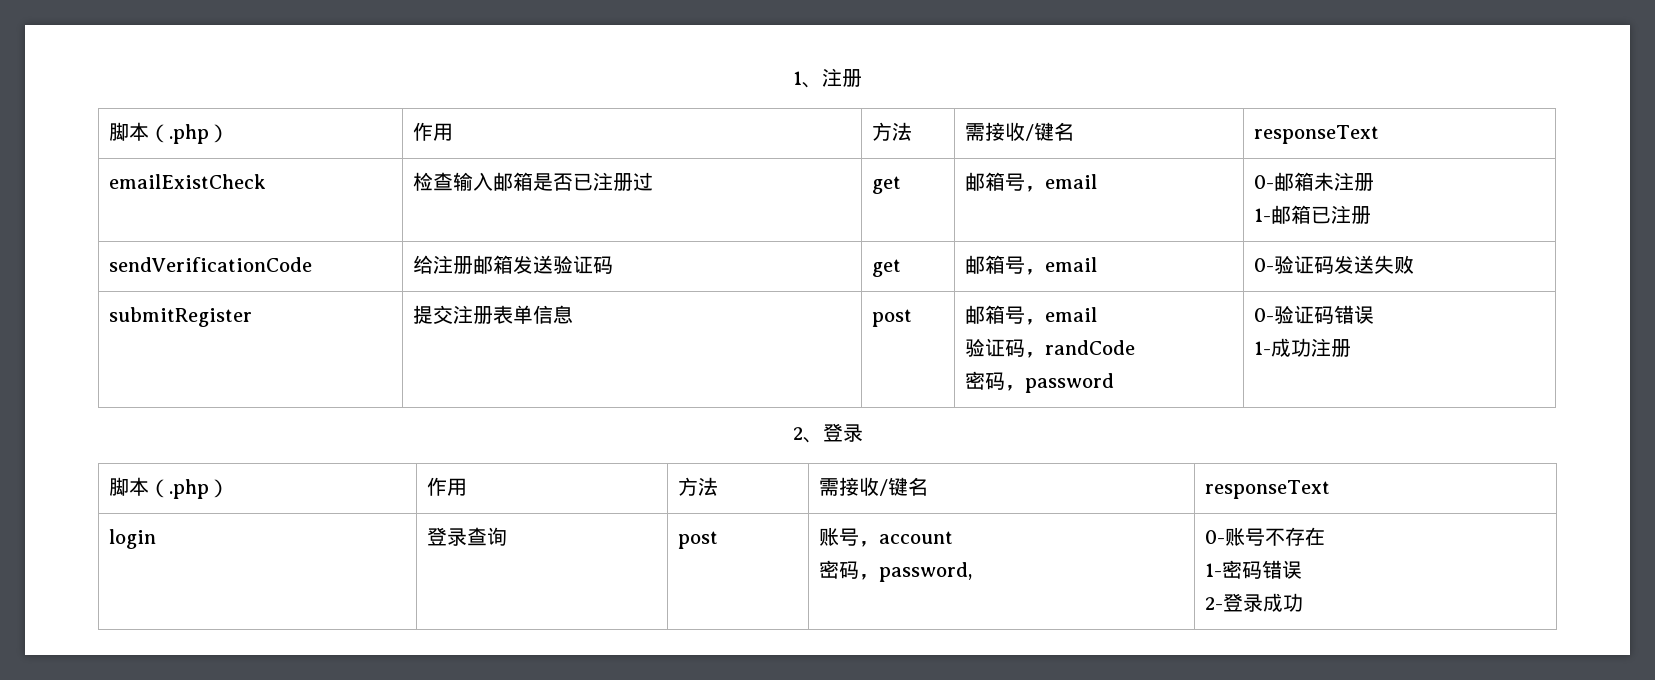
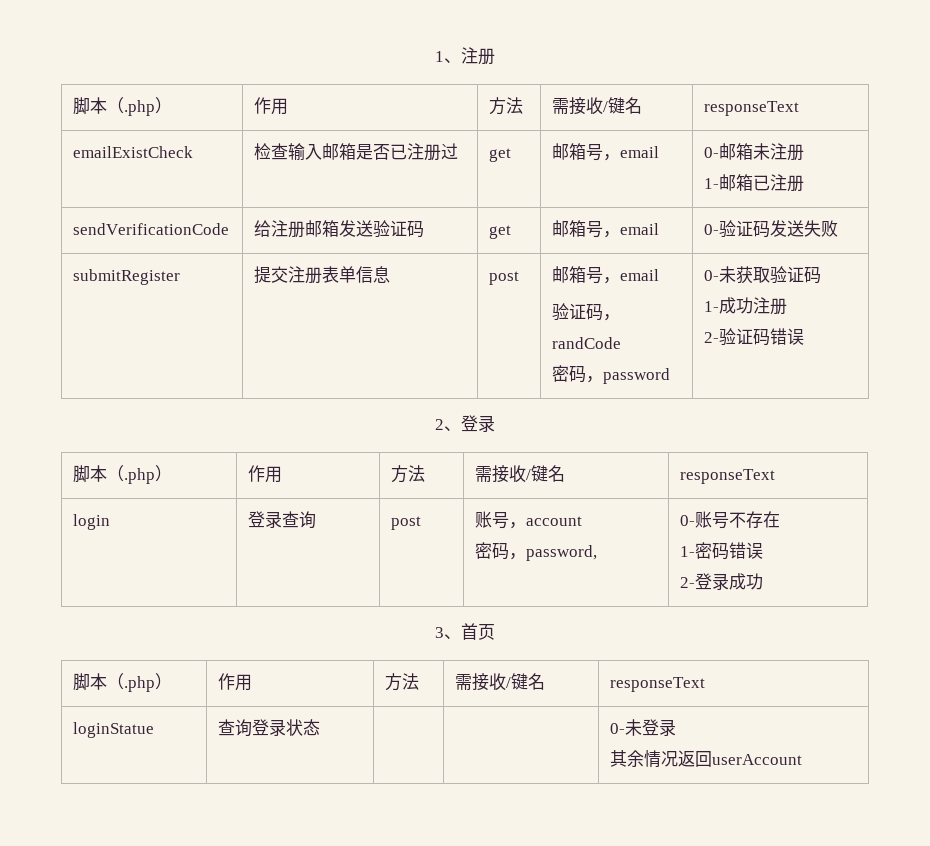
[1273,305,1374,324] 验证码错误 -> [719,266,822,284] 未获取验证码
(1351, 348) none -> [704,328,805,346] // 2-验证码错误
(1303, 602) none -> [435,623,495,640] [73,673,173,692] [218,673,253,691] [385,673,420,691] [455,673,546,691] [610,677,706,692] [73,722,155,738] [218,719,321,737] [610,719,677,736] [610,750,803,768] // 3、首页 // 脚本（.php） | 作用 | 方法 | 需接收/键名 | responseText // loginStatue | 查询登录状态 | | | 0-未登录 // 其余情况返回userAccount

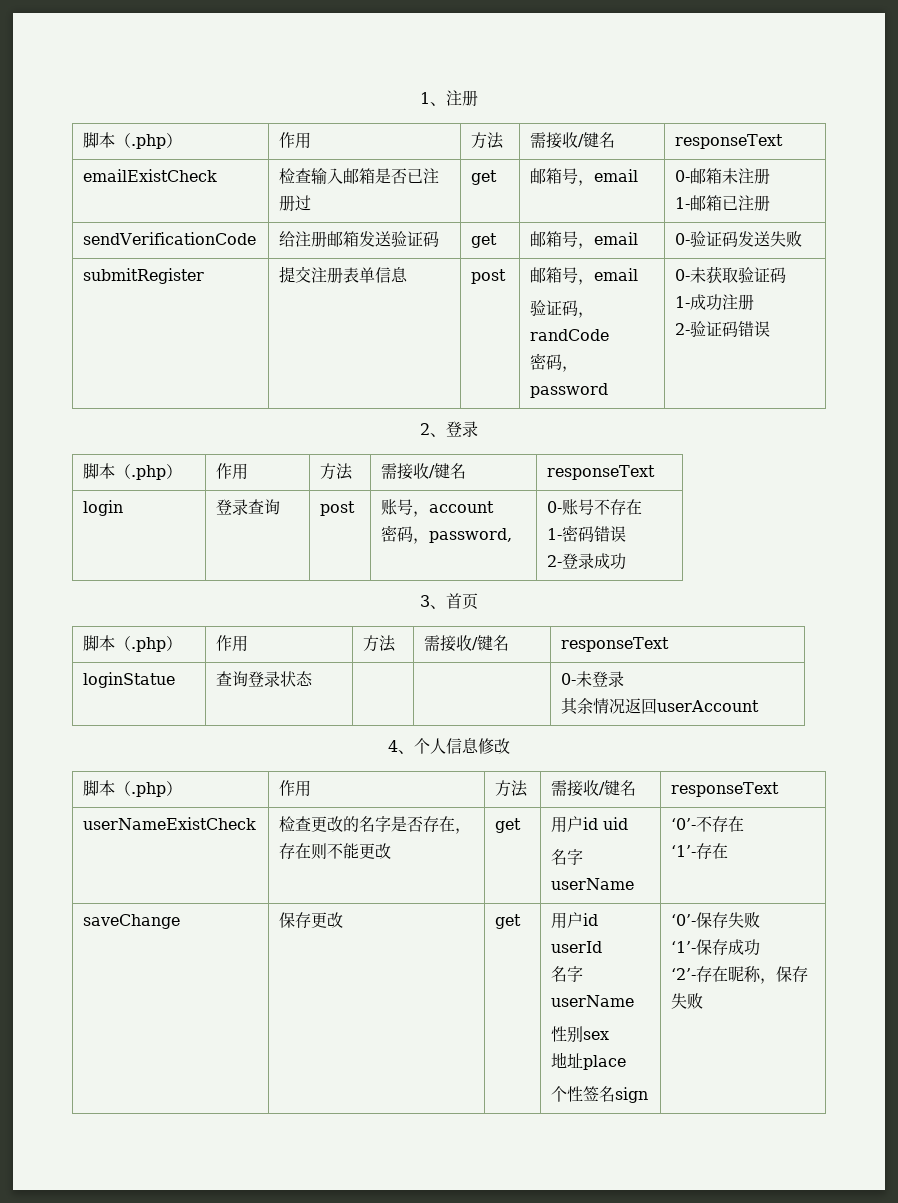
(803, 759) none -> [388,738,510,754] [83,780,183,797] [279,780,312,797] [495,780,529,797] [551,780,637,797] [671,782,780,797] [83,817,257,830] [279,816,472,834] [279,843,392,860] [495,818,522,833] [551,816,629,833] [551,849,584,865] [551,878,635,890] [671,816,745,832] [671,843,729,859] [83,914,181,929] [279,912,344,928] [495,914,522,929] [551,912,599,929] [551,941,603,953] [551,966,584,982] [551,995,635,1007] [551,1026,610,1042] [551,1052,627,1070] [551,1086,649,1103] [671,912,761,928] [671,939,761,956] [671,966,809,984] [671,993,704,1009] // 4、个人信息修改 // 脚本（.php） | 作用 | 方法 | 需接收/键名 | responseText // userNameExistCheck | 检查更改的名字是否存在，存在则不能更改 | get | 用户id uid // 名字userName | ‘0’-不存在 // ‘1’-存在 // saveChange | 保存更改 | get | 用户id userId // 名字userName // 性别sex // 地址place // 个性签名sign | ‘0’-保存失败 // ‘1’-保存成功 // ‘2’-存在昵称，保存失败

